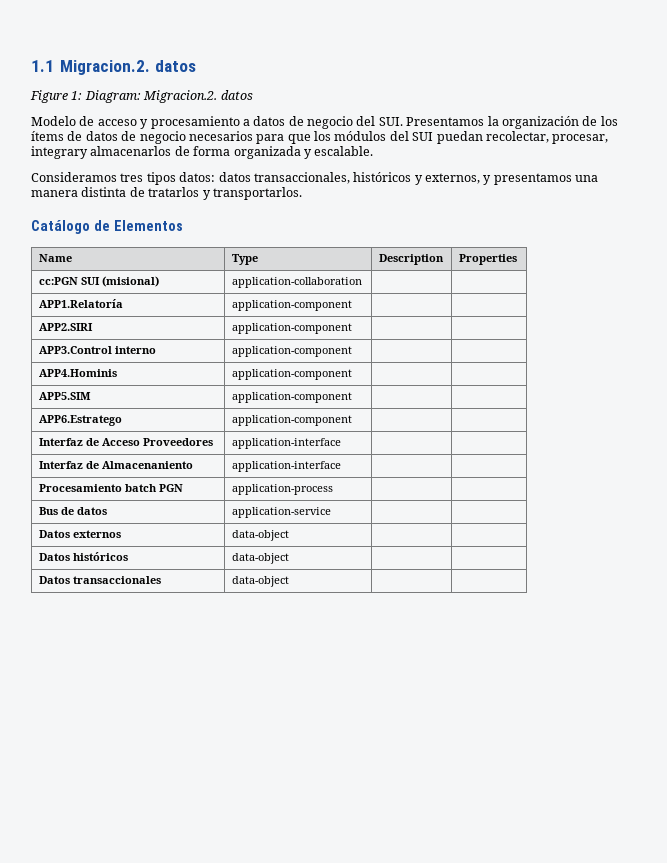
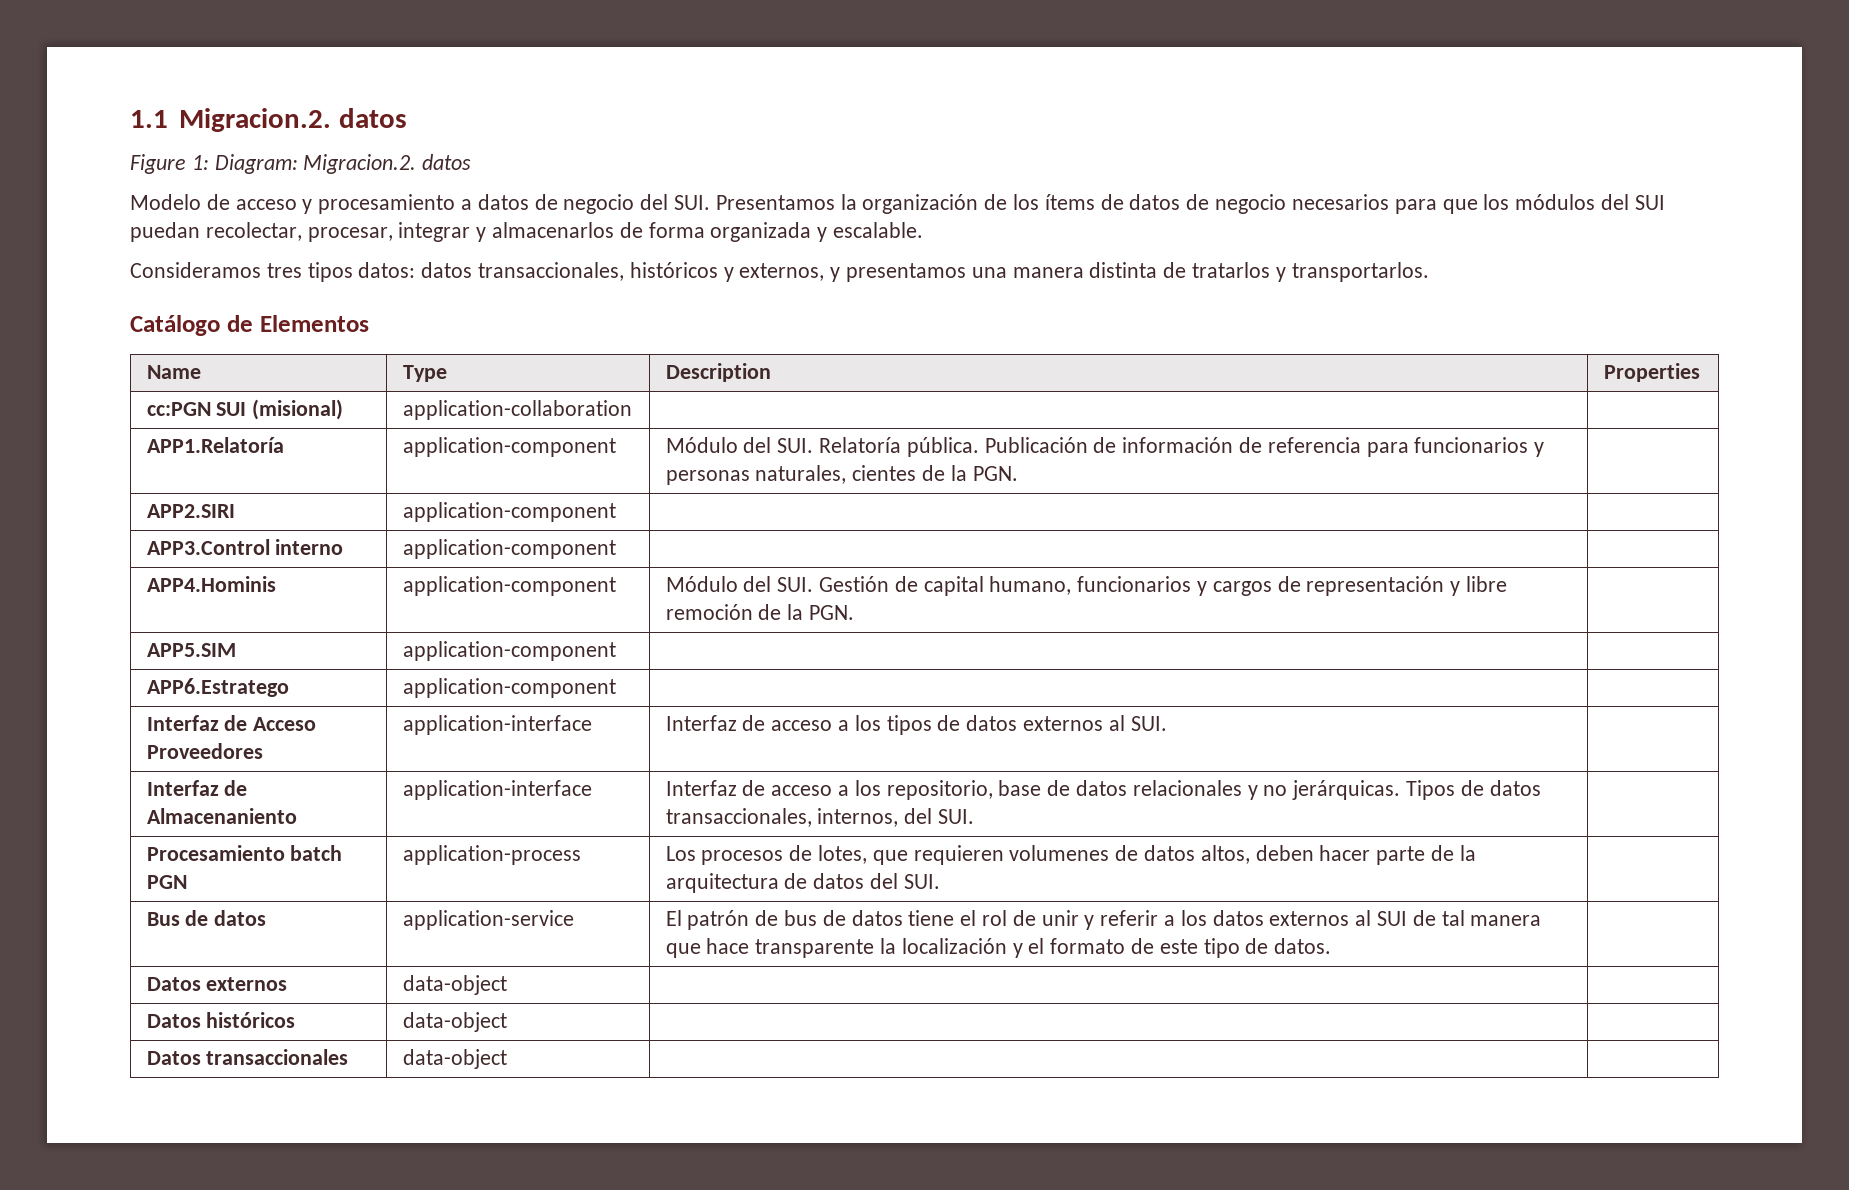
[31,146,88,159] integrary -> [398,222,487,242] integrar y
(352, 305) none -> [665,437,1545,457] [665,465,1018,485] Módulo del SUI. Relatoría pública. Publicación de información de referencia para funcionarios y personas naturales, cientes de la PGN.
(352, 374) none -> [665,576,1508,596] [665,604,854,620] Módulo del SUI. Gestión de capital humano, funcionarios y cargos de representación y libre remoción de la PGN.
[38,461,193,469] [231,461,341,472] [38,484,183,492] [231,484,333,495] [38,507,107,515] [231,507,331,518] | // Interfaz de Almacenaniento | application-interface | | // Procesamiento batch PGN | application-process | | // Bus de datos | application-service | -> [665,715,1167,735] [146,780,248,796] [146,808,297,824] [402,780,592,800] [665,780,1541,800] [665,808,974,827] [146,845,343,861] [146,875,187,889] [402,845,581,865] [665,845,1476,865] [665,873,940,893] [146,910,267,926] [402,910,574,930] [665,910,1542,930] [665,938,1332,958] Interfaz de acceso a los tipos de datos externos al SUI. | // Interfaz de Almacenaniento | application-interface | Interfaz de acceso a los repositorio, base de datos relacionales y no jerárquicas. Tipos de datos transaccionales, internos, del SUI. | // Procesamiento batch PGN | application-process | Los procesos de lotes, que requieren volumenes de datos altos, deben hacer parte de la arquitectura de datos del SUI. | // Bus de datos | application-service | El patrón de bus de datos tiene el rol de unir y referir a los datos externos al SUI de tal manera que hace transparente la localización y el formato de este tipo de datos.

